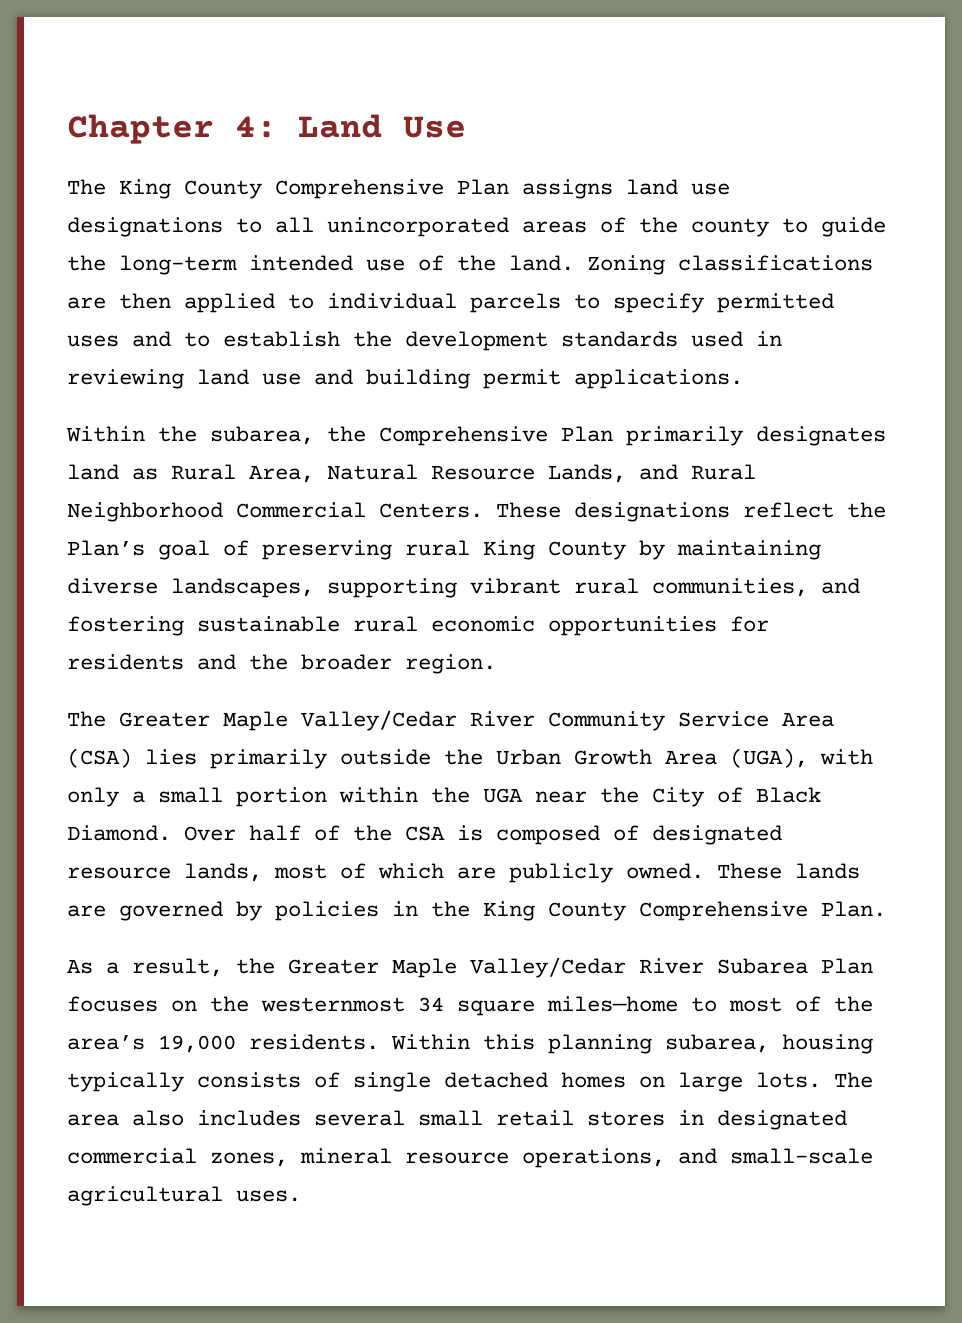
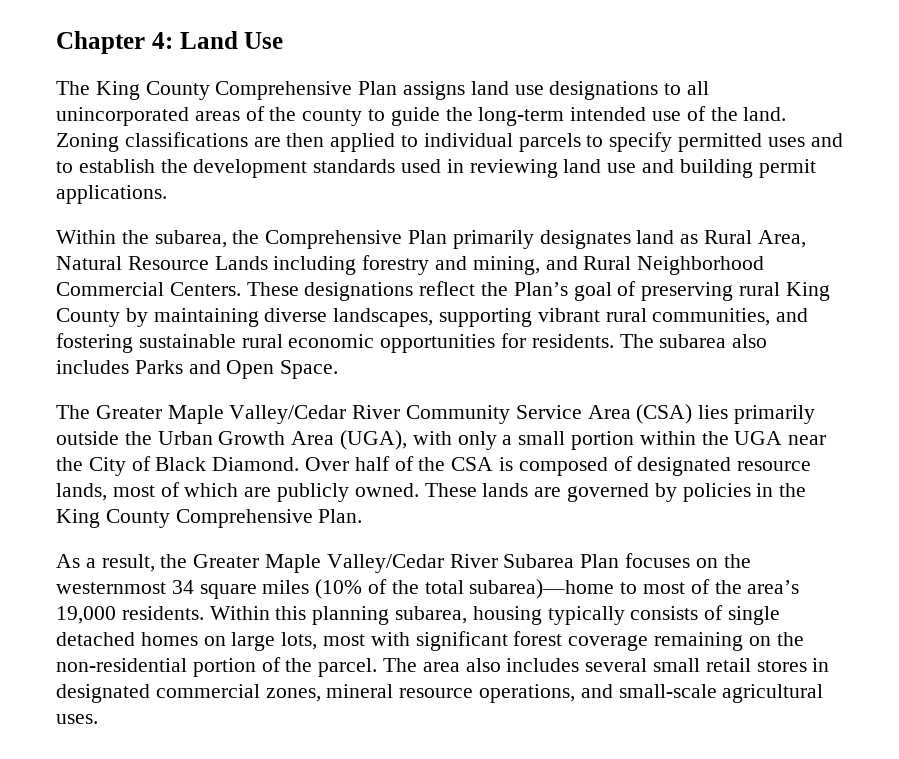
[548,464,626,483] Lands, -> [214,255,540,275] Lands including forestry and mining,
[67,654,496,674] residents and the broader region. -> [531,334,768,348] [56,360,339,379] residents. The subarea also includes Parks and Open Space.
[547,996,678,1012] miles—home -> [262,579,615,599] miles (10% of the total subarea)—home
[756,1072,821,1088] lots. -> [281,631,804,651] [56,657,378,677] lots, most with significant forest coverage remaining on the non-residential portion of the parcel.

